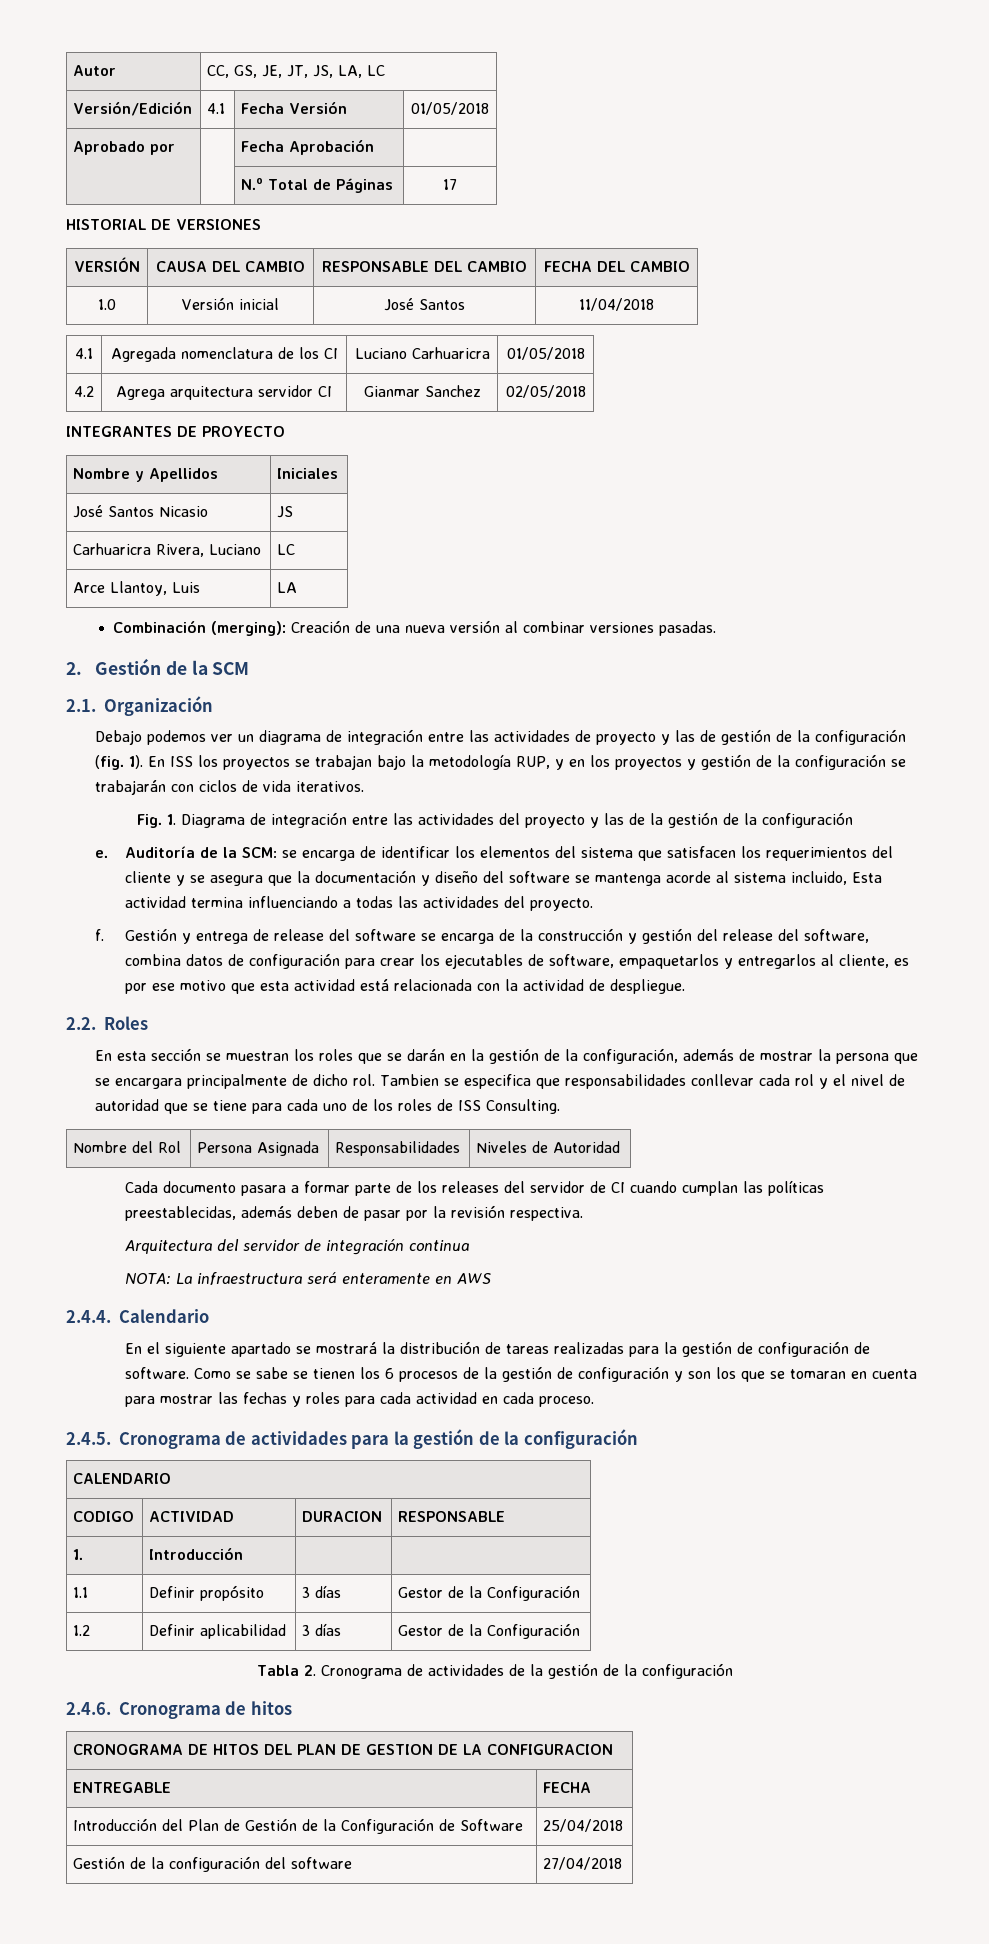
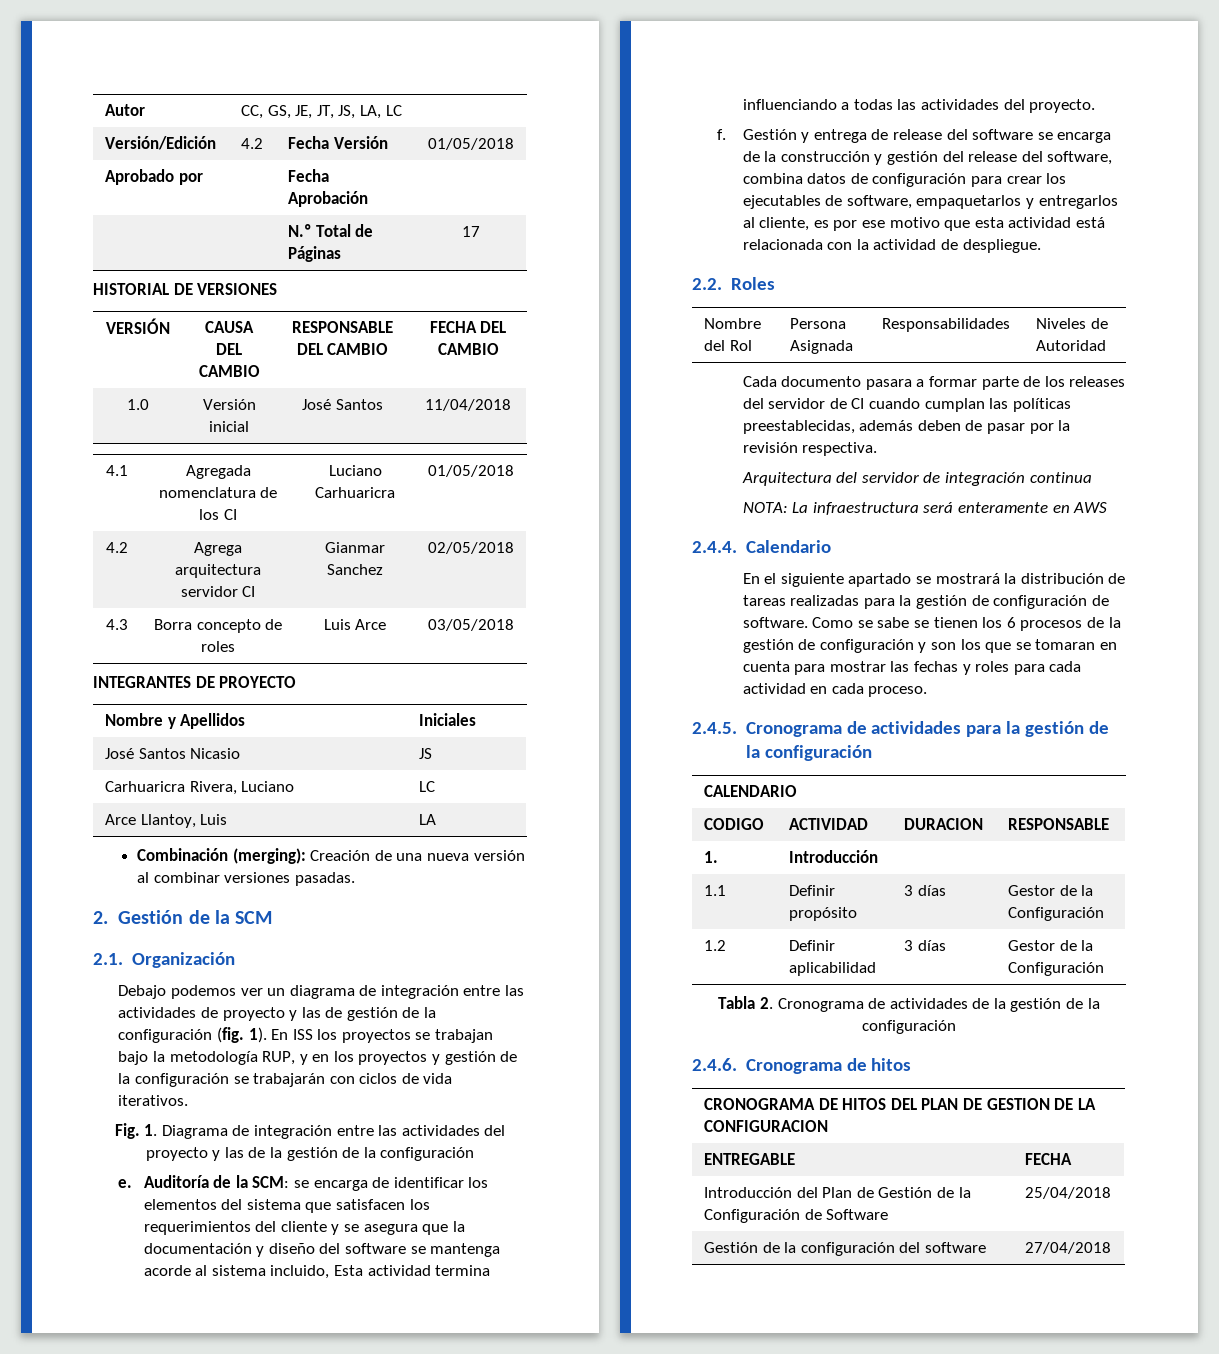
[207,103,226,114] 4.1 -> [241,138,264,149] 4.2
(586, 391) none -> [106,619,128,630] [153,619,283,633] [201,641,235,652] [323,619,387,630] [427,619,514,631] // 4.3 | Borra concepto de roles | Luis Arce | 03/05/2018
[95,1048,919,1064] [95,1074,906,1089] [95,1099,561,1114] // En esta sección se muestran los roles que se darán en la gestión de la configuración, además de mostrar la persona que se encargara principalmente de dicho rol. Tambien se especifica que responsabilidades conllevar cada rol y el nivel de autoridad que se tiene para cada uno de los roles de ISS Consulting. -> (775, 283) none

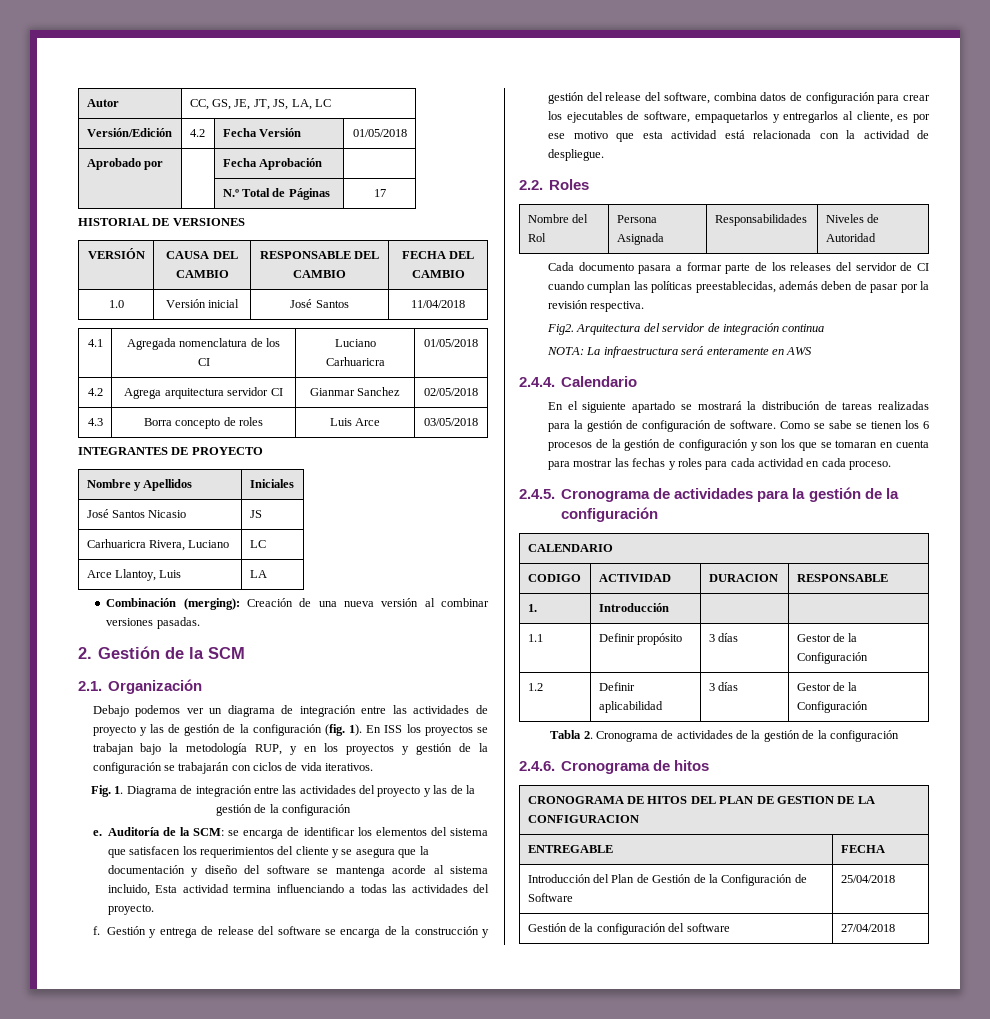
(878, 449) none -> [547,324,575,335] Fig2.

